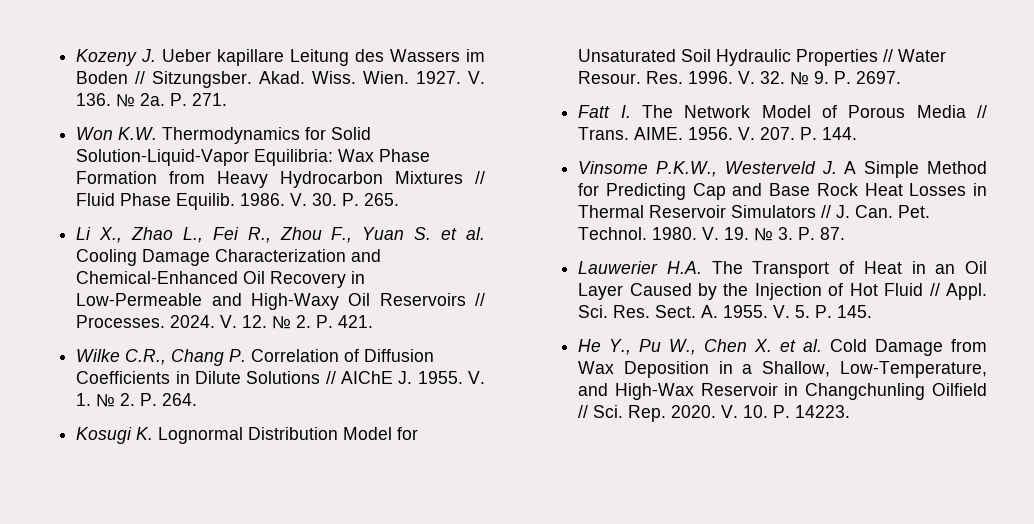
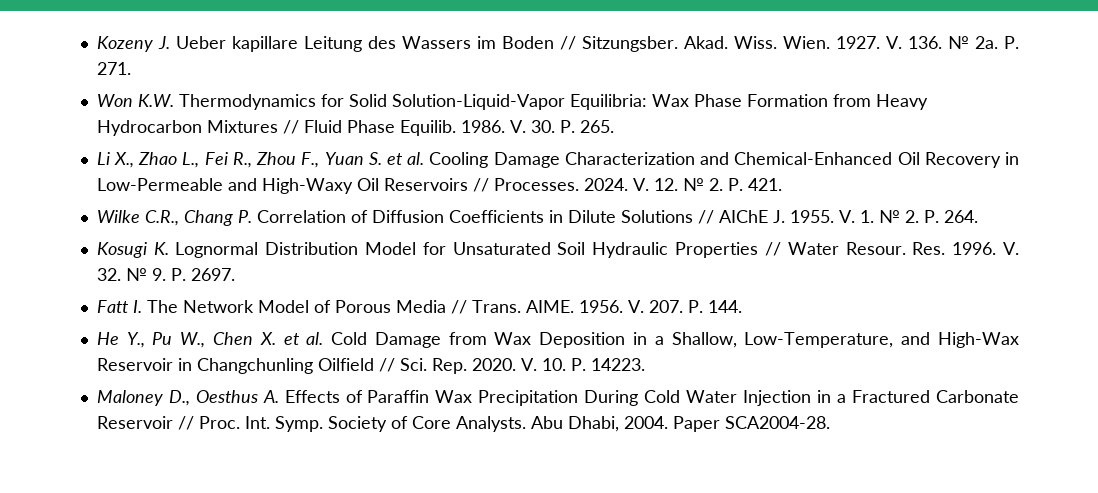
[578,161,987,178] [578,183,987,200] [578,205,931,218] [578,227,846,241] [578,261,987,278] [578,283,987,300] [578,305,873,318] // Vinsome P.K.W., Westerveld J. A Simple Method for Predicting Cap and Base Rock Heat Losses in Thermal Reservoir Simulators // J. Can. Pet. Technol. 1980. V. 19. № 3. P. 87. // Lauwerier H.A. The Transport of Heat in an Oil Layer Caused by the Injection of Hot Fluid // Appl. Sci. Res. Sect. A. 1955. V. 5. P. 145. -> (742, 306) none
(851, 411) none -> [96,390,1019,406] [96,416,830,432] // Maloney D., Oesthus A. Effects of Paraffin Wax Precipitation During Cold Water Injection in a Fractured Carbonate Reservoir // Proc. Int. Symp. Society of Core Analysts. Abu Dhabi, 2004. Paper SCA2004-28.

